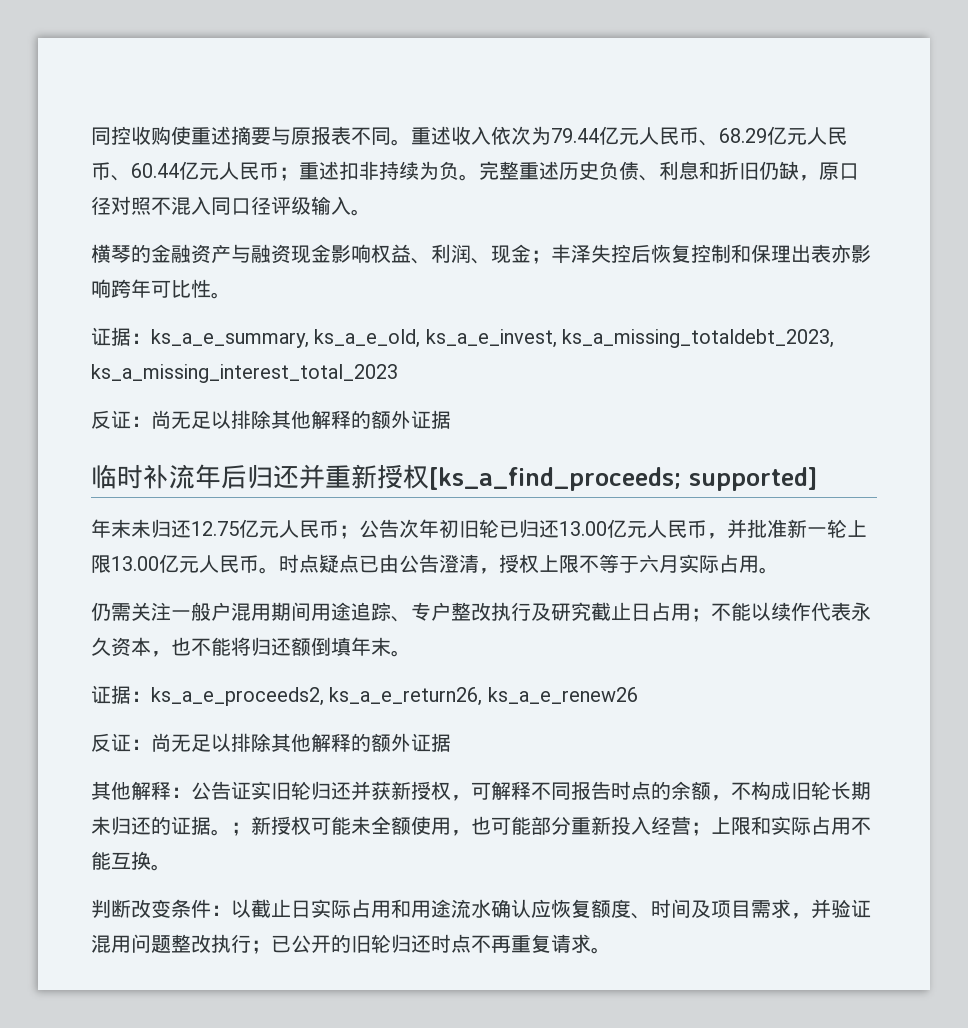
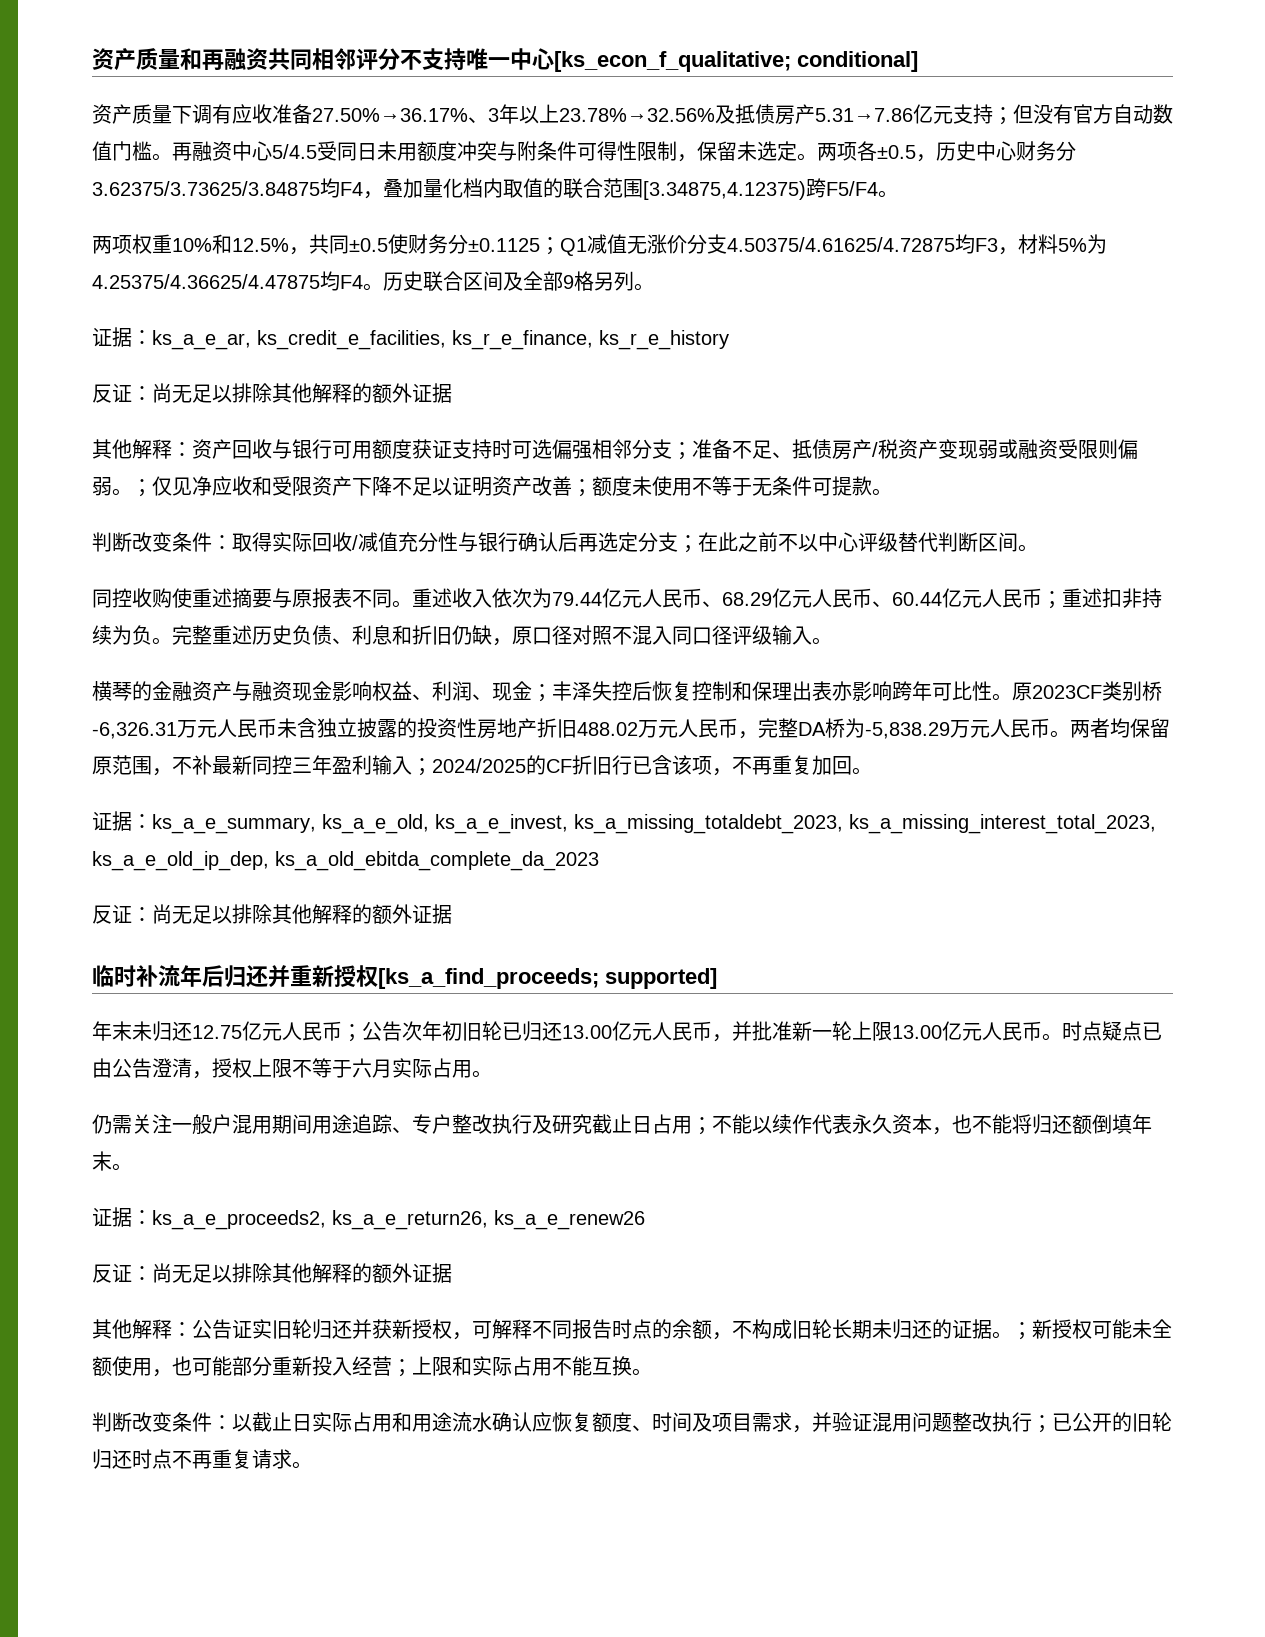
(91, 136) none -> [92,48,918,72] [92,104,1173,125] [92,141,1076,162] [92,178,898,200] [92,234,1107,256] [92,271,654,292] [92,327,729,350] [92,383,452,403] [92,439,1138,460] [92,476,892,497] [92,532,1038,553] 资产质量和再融资共同相邻评分不支持唯一中心[ks_econ_f_qualitative; conditional] // 资产质量下调有应收准备27.50%→36.17%、3年以上23.78%→32.56%及抵债房产5.31→7.86亿元支持；但没有官方自动数值门槛。再融资中心5/4.5受同日未用额度冲突与附条件可得性限制，保留未选定。两项各±0.5，历史中心财务分3.62375/3.73625/3.84875均F4，叠加量化档内取值的联合范围[3.34875,4.12375)跨F5/F4。 // 两项权重10%和12.5%，共同±0.5使财务分±0.1125；Q1减值无涨价分支4.50375/4.61625/4.72875均F3，材料5%为4.25375/4.36625/4.47875均F4。历史联合区间及全部9格另列。 // 证据：ks_a_e_ar, ks_credit_e_facilities, ks_r_e_finance, ks_r_e_history // 反证：尚无足以排除其他解释的额外证据 // 其他解释：资产回收与银行可用额度获证支持时可选偏强相邻分支；准备不足、抵债房产/税资产变现弱或融资受限则偏弱。；仅见净应收和受限资产下降不足以证明资产改善；额度未使用不等于无条件可提款。 // 判断改变条件：取得实际回收/减值充分性与银行确认后再选定分支；在此之前不以中心评级替代判断区间。 //
(231, 295) none -> [1012,681,1162,701] [92,718,1170,739] [92,755,872,776] 原2023CF类别桥‑6,326.31万元人民币未含独立披露的投资性房地产折旧488.02万元人民币，完整DA桥为‑5,838.29万元人民币。两者均保留原范围，不补最新同控三年盈利输入；2024/2025的CF折旧行已含该项，不再重复加回。
[91,364,398,383] ks_a_missing_interest_total_2023 -> [849,814,1156,834] [92,851,599,871] ks_a_missing_interest_total_2023, ks_a_e_old_ip_dep, ks_a_old_ebitda_complete_da_2023

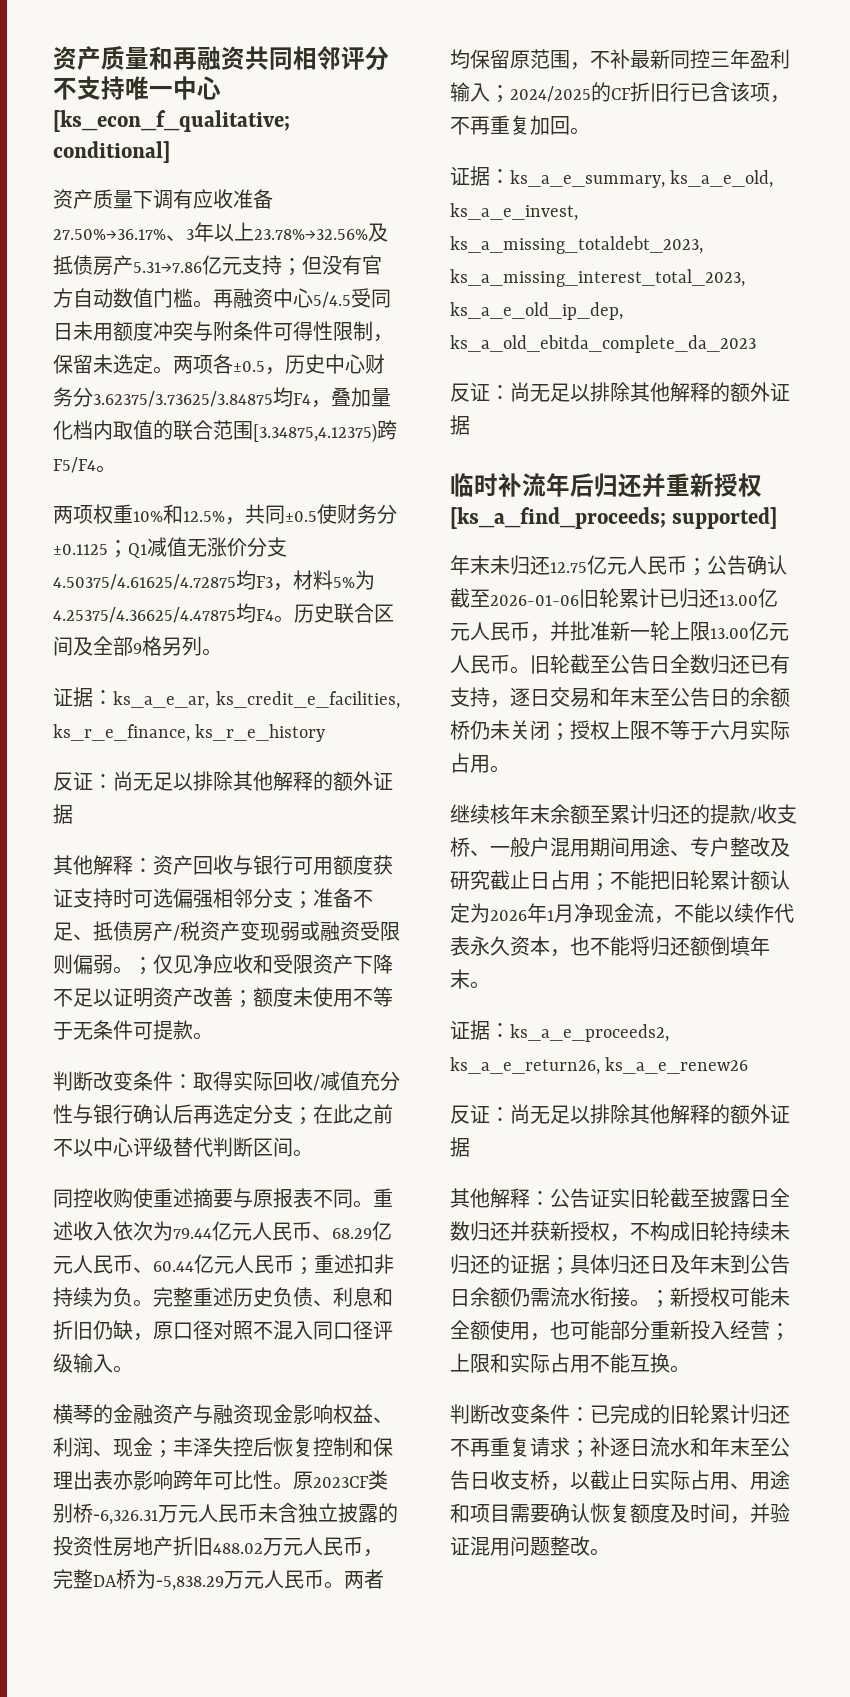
[402,1021,502,1041] 次年初旧轮 -> [747,555,787,575] [450,588,659,608] 确认截至2026-01-06旧轮累计
[1062,1021,1162,1041] [92,1058,212,1079] 时点疑点已由公告澄清， -> [530,654,790,674] [450,687,790,708] [450,720,570,741] 旧轮截至公告日全数归还已有支持，逐日交易和年末至公告日的余额桥仍未关闭；
[92,1114,172,1134] 仍需关注 -> [450,804,797,824] [450,837,490,857] 继续核年末余额至累计归还的提款/收支桥、
[352,1114,392,1134] 追踪 -> (670, 847) none
[492,1114,532,1134] 执行 -> (770, 847) none
(752, 1124) none -> [650,870,790,890] [450,903,714,924] 把旧轮累计额认定为2026年1月净现金流，不能
(312, 1329) none -> [670,1188,790,1208] [450,1221,470,1241] 截至披露日全数
[472,1319,732,1340] 可解释不同报告时点的余额， -> (630, 1238) none
[832,1319,872,1339] 长期 -> [730,1221,770,1241] 持续
(992, 1329) none -> [550,1254,790,1275] [450,1287,630,1307] ；具体归还日及年末到公告日余额仍需流水衔接
[232,1412,792,1432] 以截止日实际占用和用途流水确认应恢复额度、时间及项目需求 -> [590,1404,790,1424] [450,1437,790,1458] [450,1470,790,1491] [450,1503,730,1523] 已完成的旧轮累计归还不再重复请求；补逐日流水和年末至公告日收支桥，以截止日实际占用、用途和项目需要确认恢复额度及时间
[992,1412,1172,1433] [92,1449,292,1469] 执行；已公开的旧轮归还时点不再重复请求 -> (590, 1546) none

